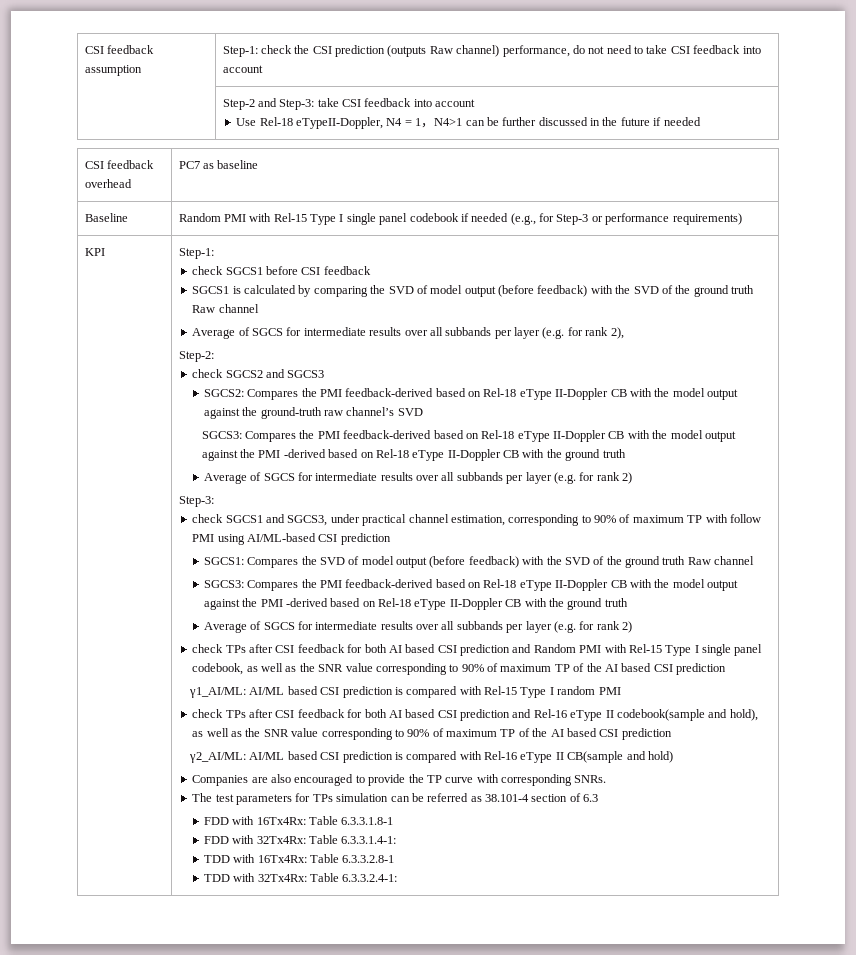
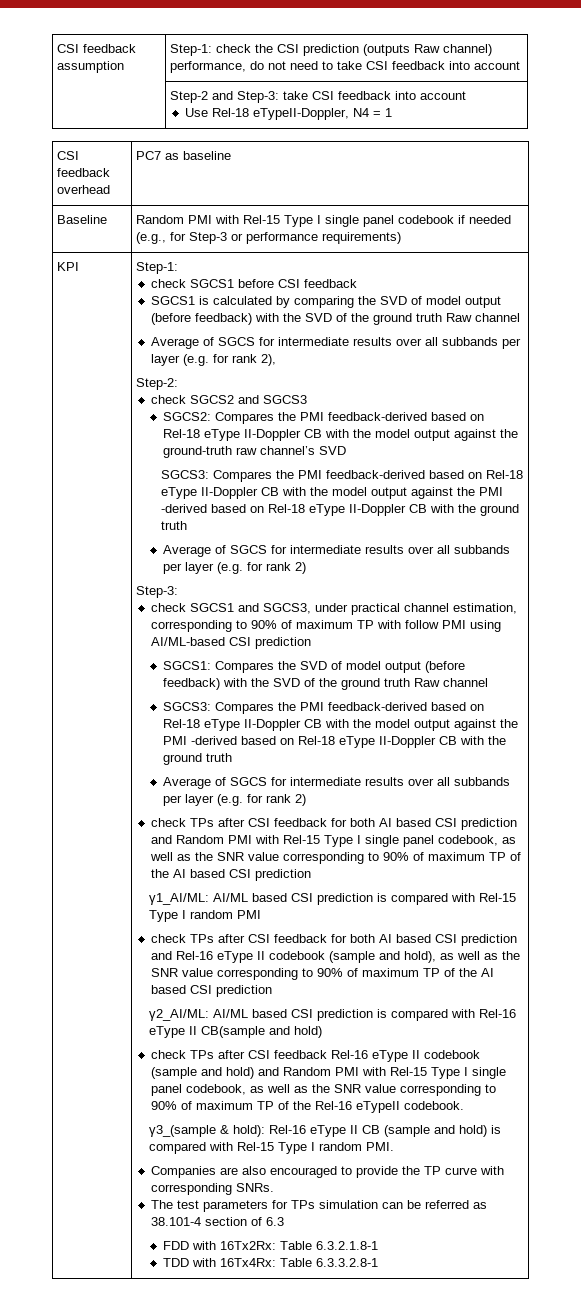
[421,117,701,128] ，N4>1 can be further discussed in the future if needed -> (392, 112) none
[616,709,705,721] codebook(sample -> [268,951,375,963] codebook (sample
(673, 757) none -> [150,1050,480,1062] [150,1067,506,1079] [150,1084,496,1096] [150,1101,464,1113] [148,1125,501,1137] [148,1142,394,1154] // check TPs after CSI feedback Rel-16 eType II codebook (sample and hold) and Random PMI with Rel-15 Type I single panel codebook, as well as the SNR value corresponding to 90% of maximum TP of the Rel-16 eTypeII codebook. // γ3_(sample & hold): Rel-16 eType II CB (sample and hold) is compared with Rel-15 Type I random PMI.
[256,816,394,825] [203,835,397,844] 16Tx4Rx: Table 6.3.3.1.8-1 // FDD with 32Tx4Rx: Table 6.3.3.1.4-1: -> [220,1241,379,1250] 16Tx2Rx: Table 6.3.2.1.8-1
[203,873,398,882] // TDD with 32Tx4Rx: Table 6.3.3.2.4-1: -> (379, 1262) none

